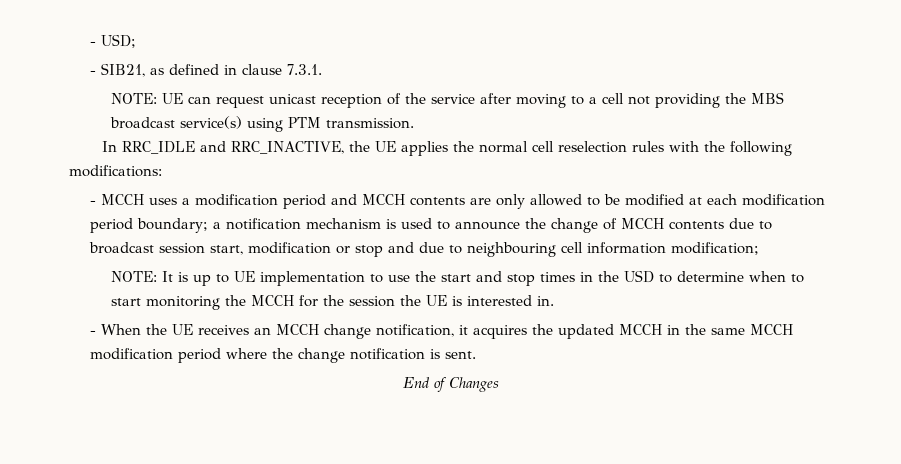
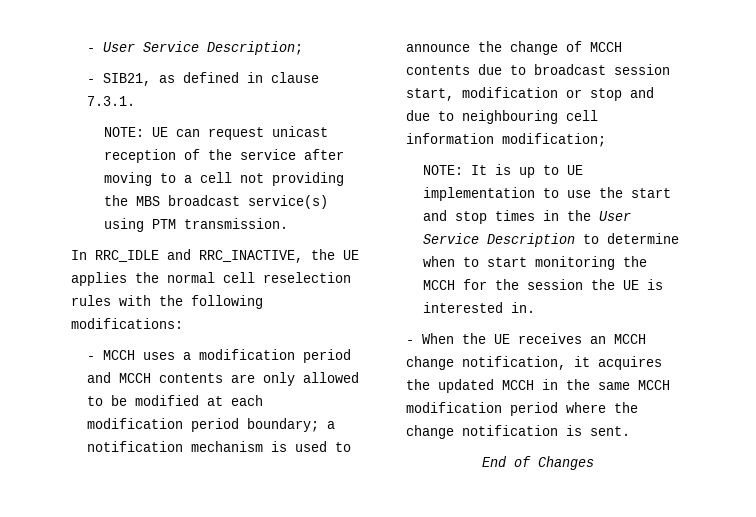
[89,34,136,48] - USD; -> [87,41,304,55] - User Service Description;
[623,270,654,283] USD -> [598,211,631,221] [422,233,575,247] User Service Description

